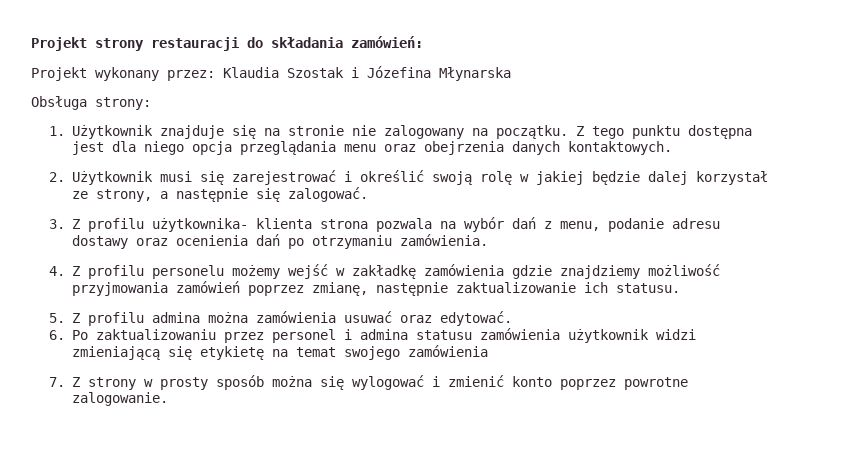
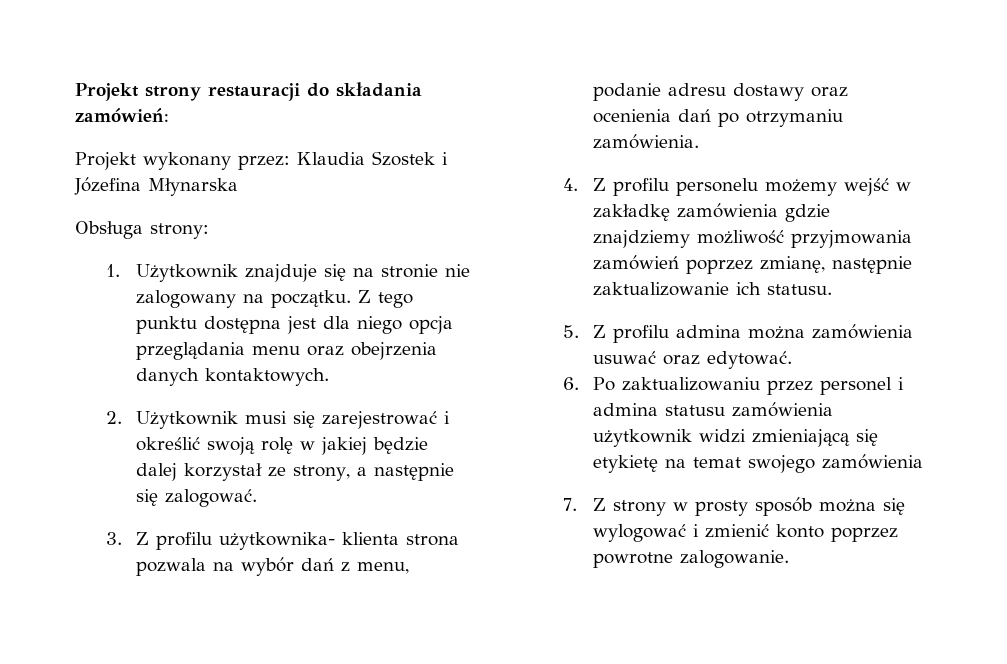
[287,67,344,78] Szostak -> [372,151,435,166] Szostek

